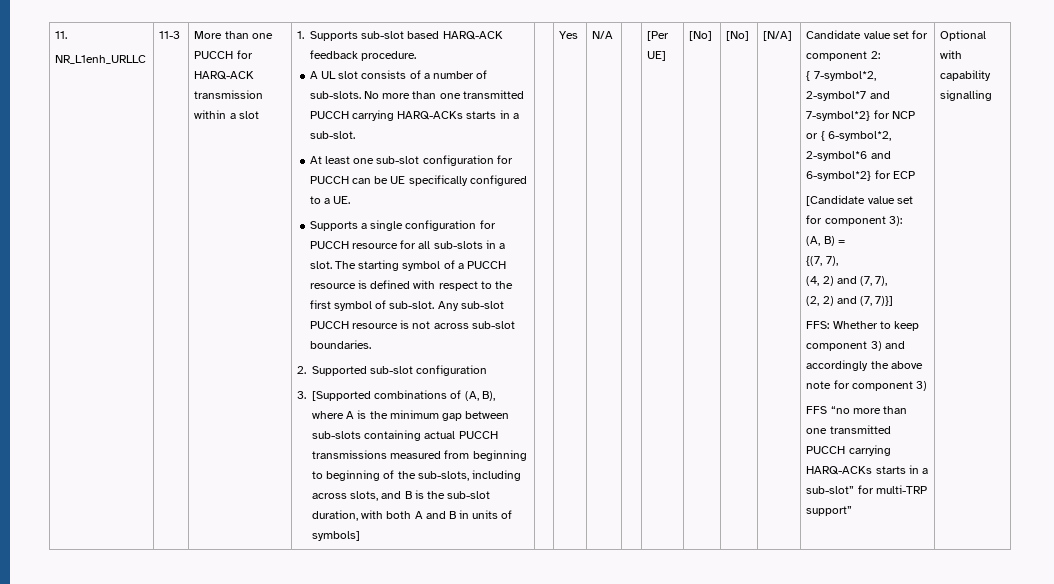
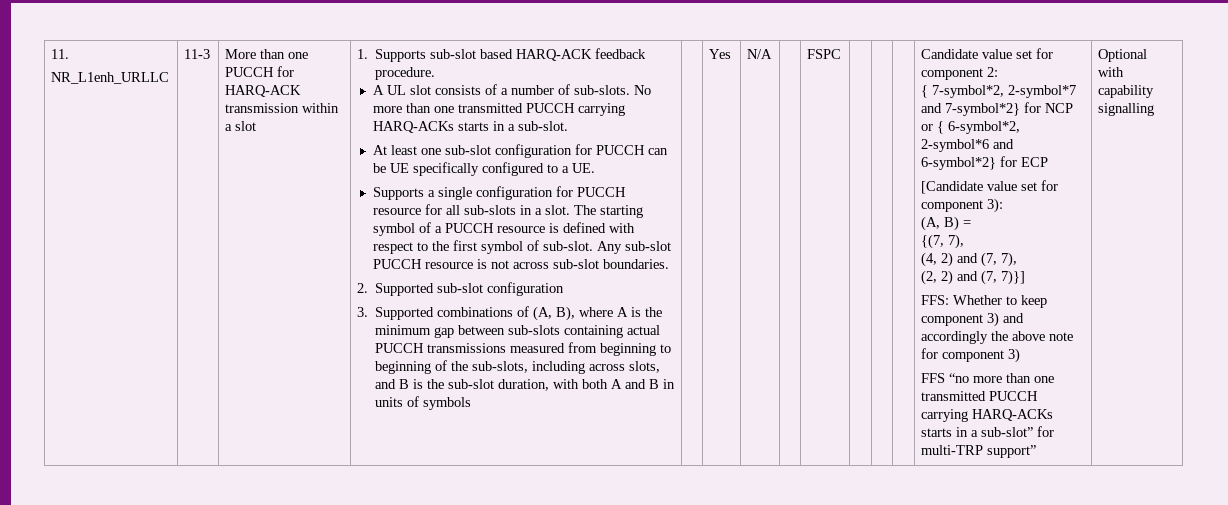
[312,391,372,401] [Supported -> [375,307,435,320] Supported
[312,531,361,541] symbols] -> [423,397,472,410] symbols
[647,31,670,41] [647,51,667,61] [689,31,713,41] [726,31,750,41] [763,31,793,41] [Per UE] | [No] | [No] | [N/A] -> [807,49,842,59] FSPC | | |

